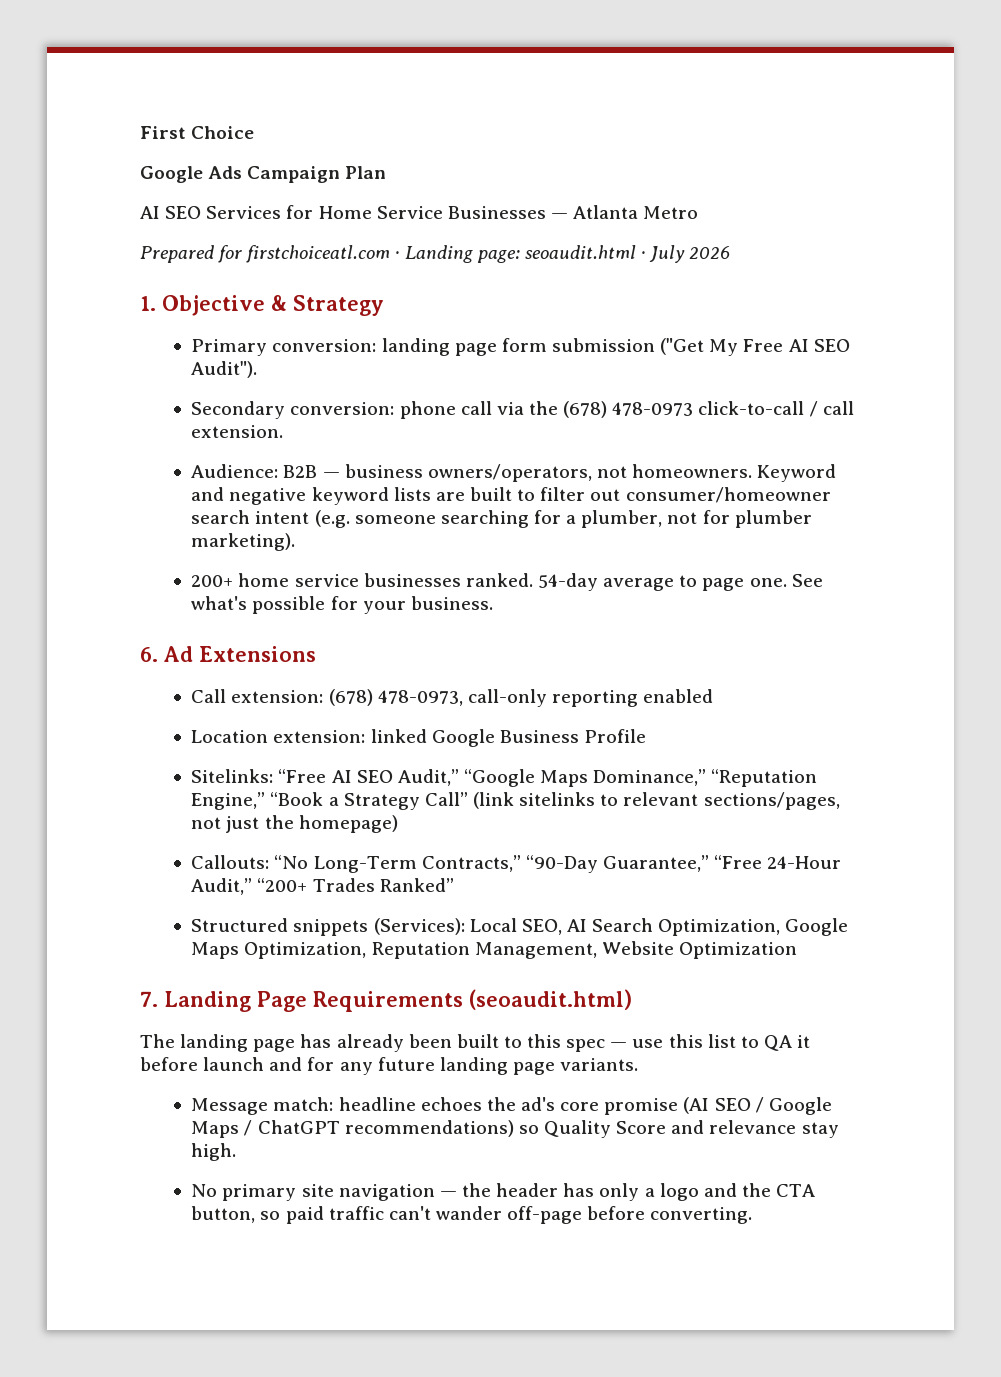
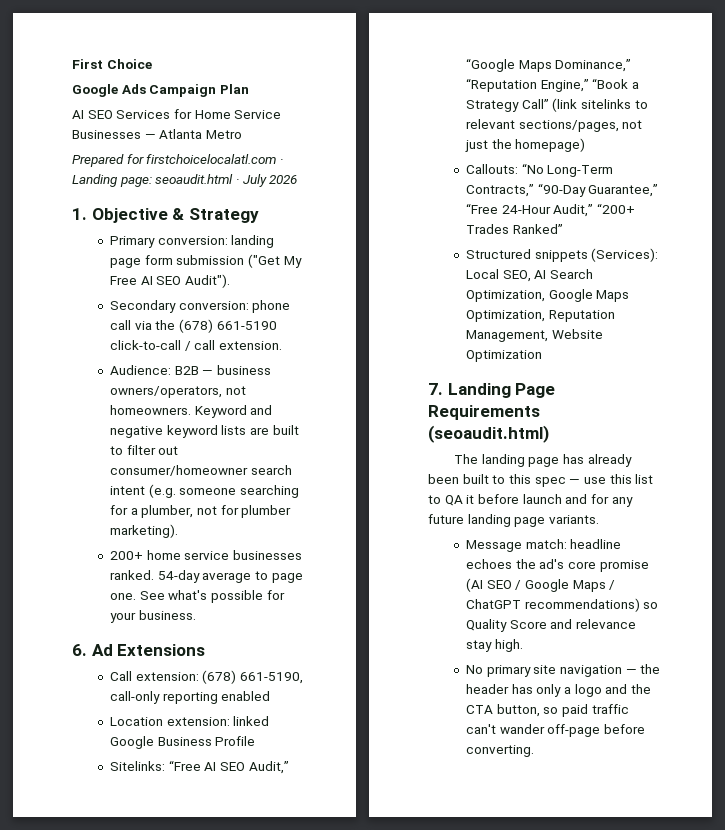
[246,245,391,263] firstchoiceatl.com -> [146,154,277,164] firstchoicelocalatl.com
[612,402,694,416] 478-0973 -> [216,321,277,330] 661-5190
[377,690,463,706] 478-0973, -> [239,672,303,684] 661-5190,

